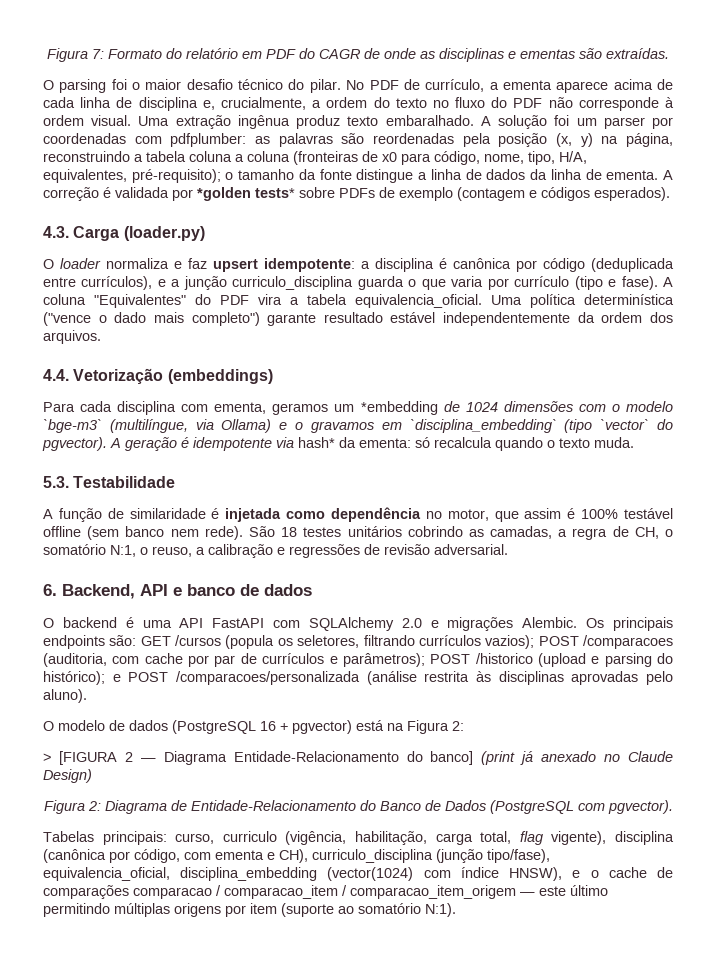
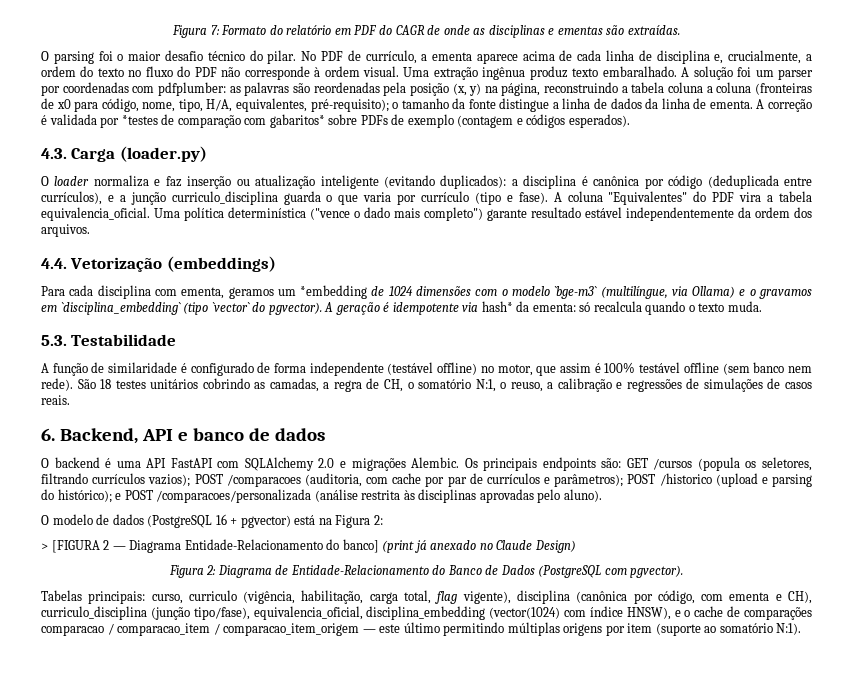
[197,187,295,201] *golden tests* -> [121,114,325,128] *testes de comparação com gabaritos*
[213,258,355,272] upsert idempotente: -> [187,175,507,189] inserção ou atualização inteligente (evitando duplicados):
[225,507,421,522] injetada como dependência -> [190,362,478,376] configurado de forma independente (testável offline)
[384,544,508,555] revisão adversarial. -> [703,378,812,392] [41,395,70,405] simulações de casos reais.

